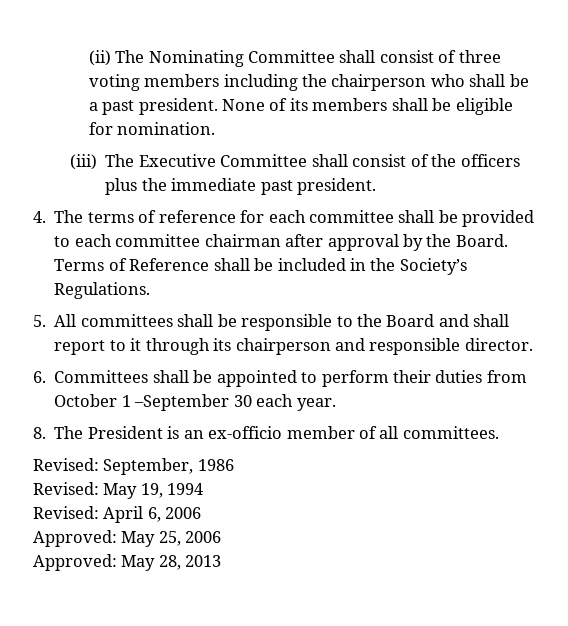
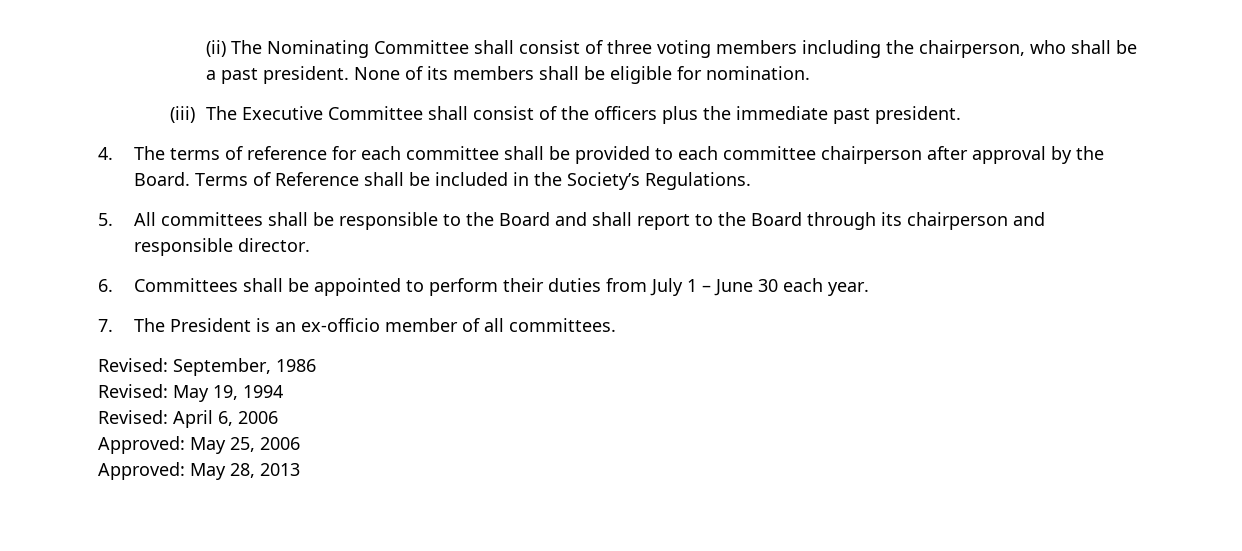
[331,74,427,91] chairperson -> [918,40,1025,58] chairperson,
[204,234,281,247] chairman -> [820,146,922,164] chairperson
[130,338,142,351] it -> [717,212,802,226] the Board
[54,394,230,411] October 1 –September -> [649,278,753,296] July 1 – June
[33,427,46,439] 8. -> [98,319,113,332] 7.

